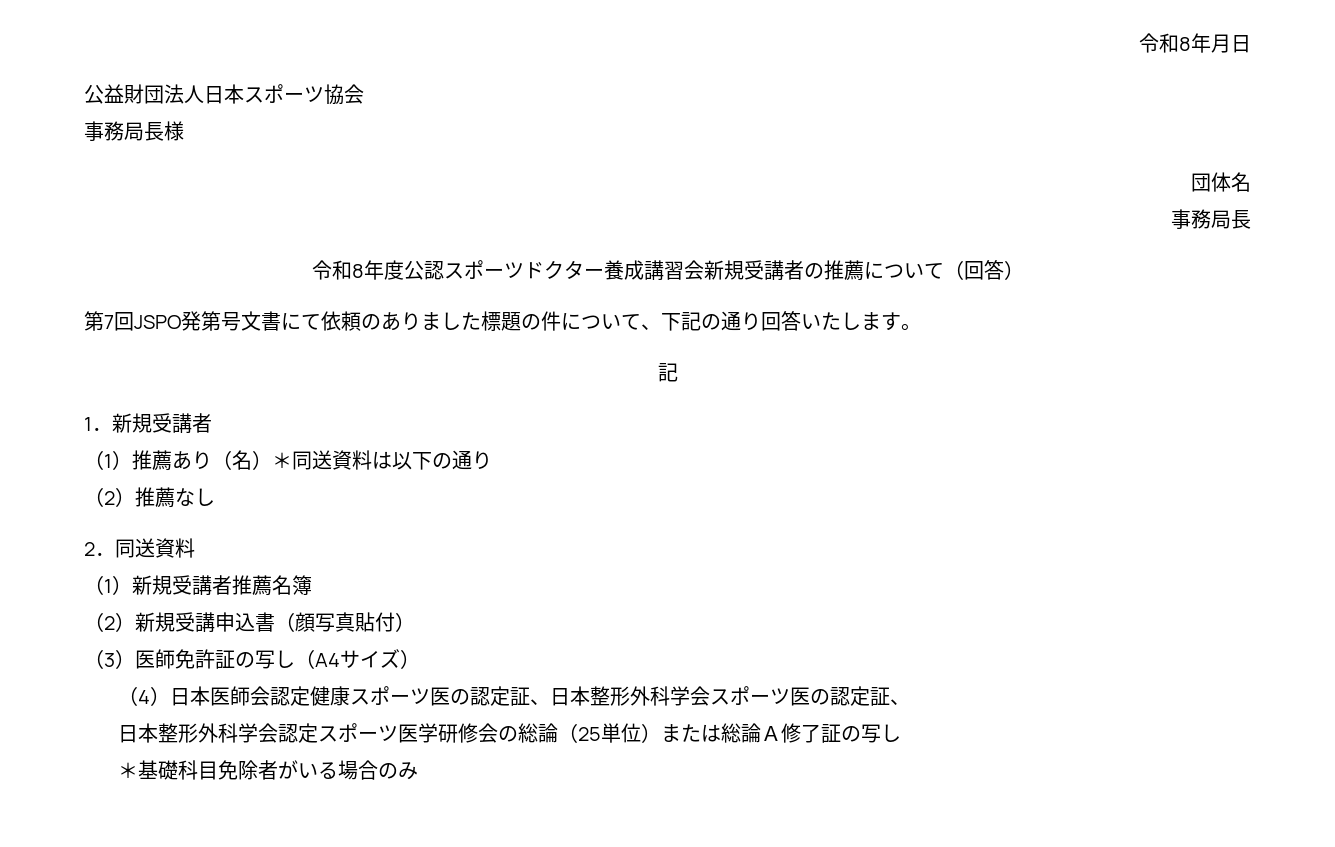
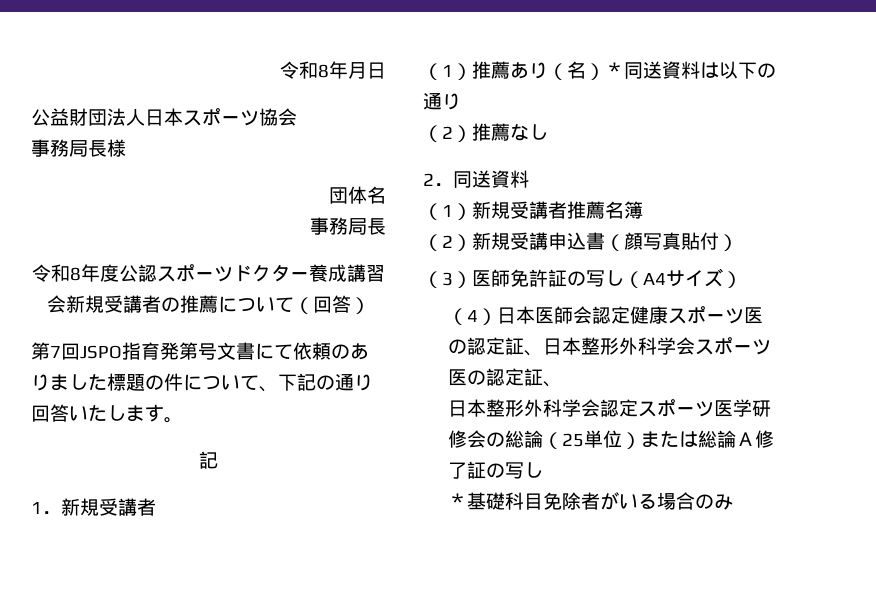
(181, 322) none -> [122,342,160,360] 指育

